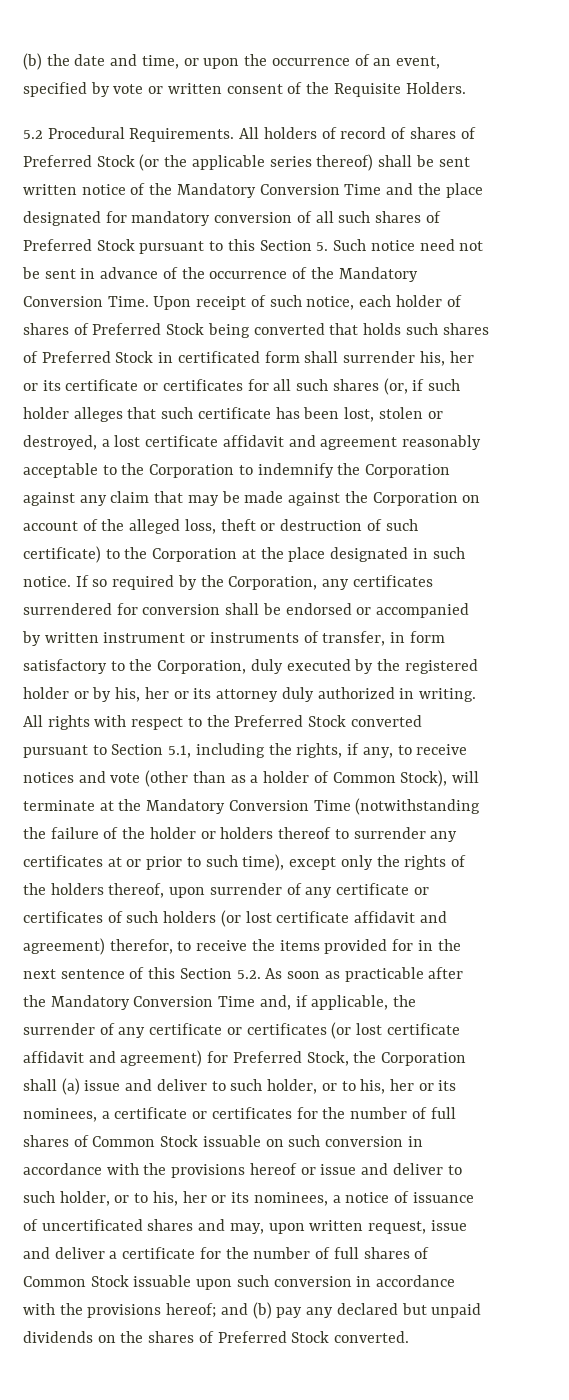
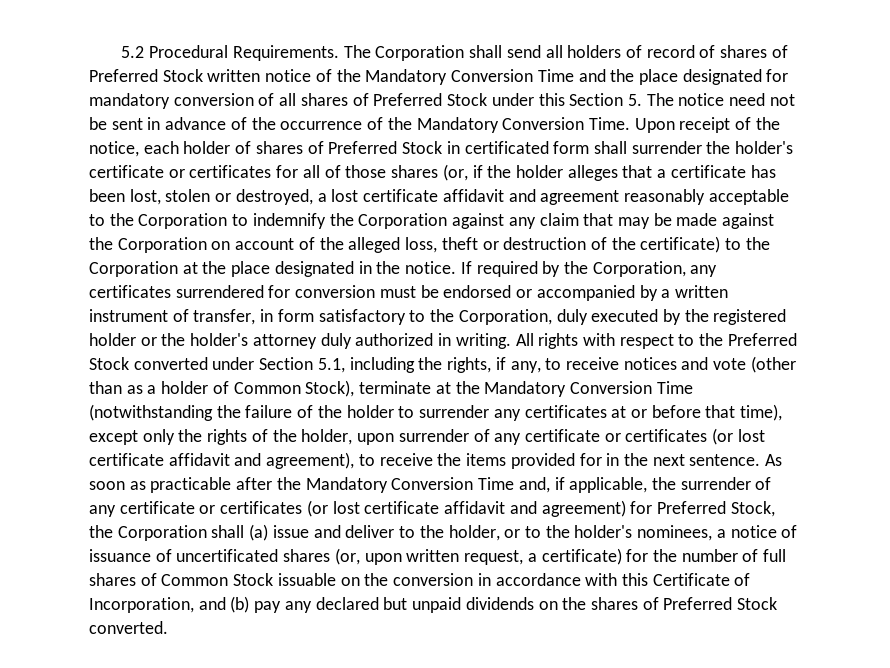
[23,53,440,70] [23,82,466,97] [23,127,260,142] (b) the date and time, or upon the occurrence of an event, specified by vote or written consent of the Requisite Holders. // 5.2 Procedural Requirements. All -> [121,45,563,61] 5.2 Procedural Requirements. The Corporation shall send all
[139,154,470,171] (or the applicable series thereof) shall be sent -> (203, 75) none
[338,211,441,223] [23,239,224,254] such shares of Preferred Stock pursuant to -> [300,93,534,106] shares of Preferred Stock under
[333,239,367,251] Such -> [646,93,674,106] The
[269,295,302,307] such -> [755,117,780,130] the
[207,323,489,338] [23,351,154,363] being converted that holds such shares of Preferred Stock -> (443, 147) none
[419,351,474,366] [23,380,61,391] his, her or its -> [706,141,794,154] the holder's
[296,379,329,391] such -> [324,165,387,178] of those
[427,379,460,391] such -> [487,165,512,178] the
[161,407,194,419] such -> [657,169,667,178] a
[385,519,418,531] such -> [611,237,636,250] the
[432,547,465,559] such -> [376,261,401,274] the
[92,579,108,587] so -> (472, 267) none
[225,603,260,615] shall -> [379,286,416,298] must
(41, 638) none -> [661,289,671,298] a
[190,632,299,643] or instruments -> (168, 315) none
[92,687,212,702] by his, her or its -> [161,333,249,346] the holder's
[23,745,107,758] pursuant to -> [212,357,255,370] under
[451,771,479,783] will -> (355, 388) none
[200,827,332,839] or holders thereof -> (394, 411) none
[146,855,238,870] prior to such -> [651,405,736,418] before that
[50,883,165,898] holders thereof, -> [301,429,353,445] holder,
[107,910,447,927] [23,938,173,955] of such holders (or lost certificate affidavit and agreement) therefor, -> [712,428,765,445] [89,452,355,469] (or lost certificate affidavit and agreement),
[60,967,261,979] sentence of this Section 5.2. -> [689,454,761,466] sentence.
[230,1079,457,1094] [23,1107,292,1122] such holder, or to his, her or its nominees, a certificate or certificates -> [419,525,798,541] [89,548,622,565] the holder, or to the holder's nominees, a notice of issuance of uncertificated shares (or, upon written request, a certificate)
[288,1135,423,1147] [23,1163,462,1178] [23,1191,474,1206] [23,1219,467,1234] [23,1247,430,1259] [23,1275,456,1290] [23,1303,217,1318] such conversion in accordance with the provisions hereof or issue and deliver to such holder, or to his, her or its nominees, a notice of issuance of uncertificated shares and may, upon written request, issue and deliver a certificate for the number of full shares of Common Stock issuable upon such conversion in accordance with the provisions hereof; -> [364,573,751,586] [89,597,194,613] the conversion in accordance with this Certificate of Incorporation,

